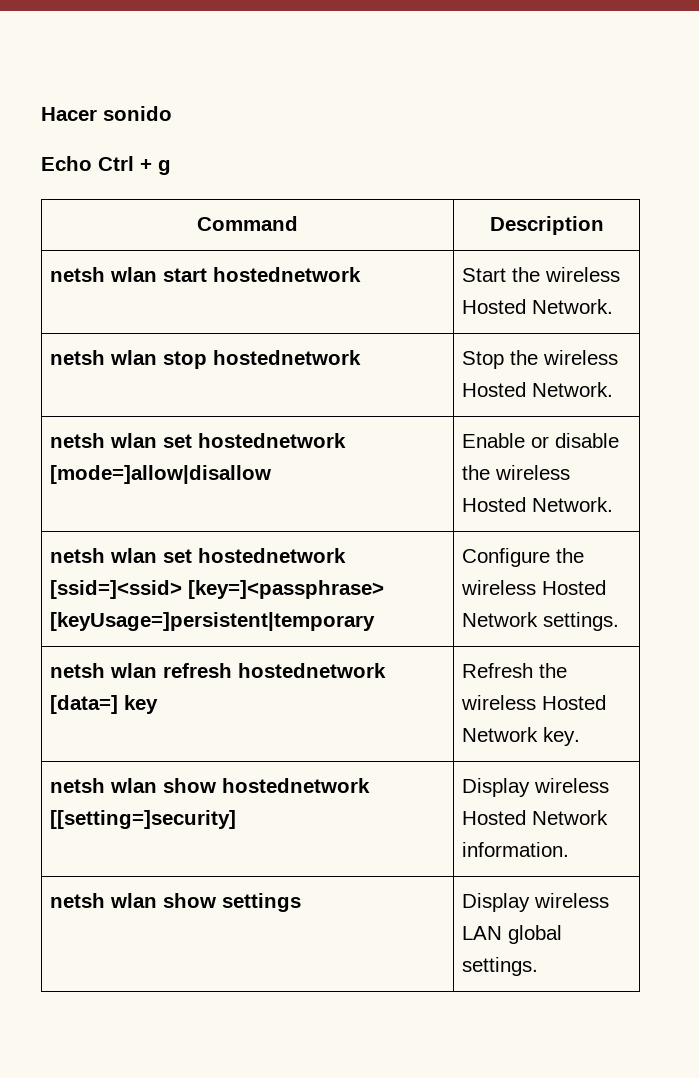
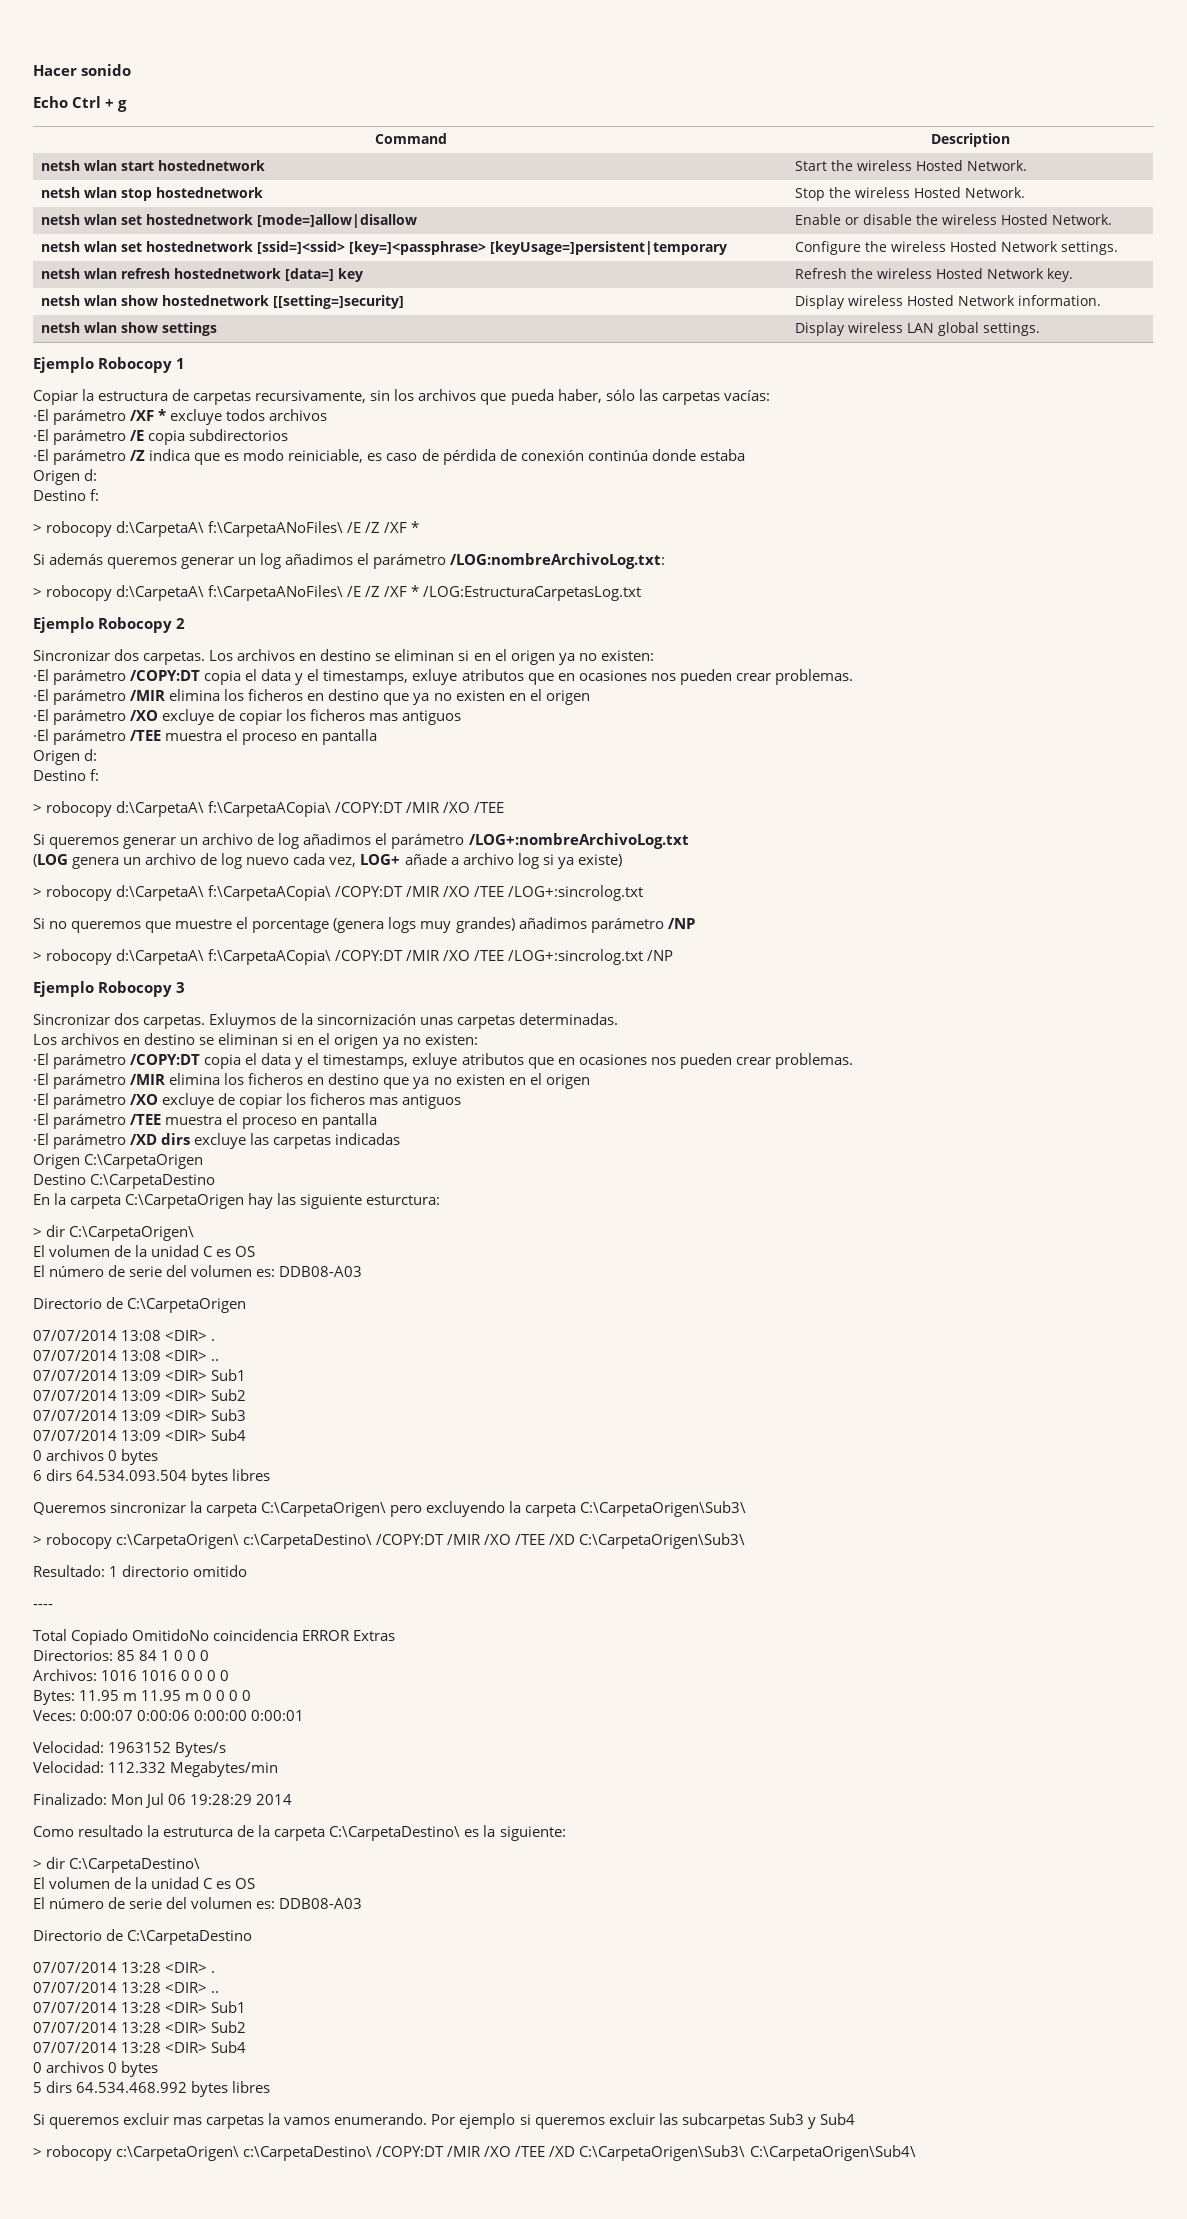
(538, 966) none -> [33,357,186,373] [33,389,770,405] [33,409,328,425] [33,429,289,445] [33,449,745,465] [33,469,98,485] [33,489,100,501] [33,521,420,537] [33,553,666,569] [33,585,642,601] [33,617,186,633] [33,649,654,665] [33,669,853,685] [33,689,590,705] [33,709,462,725] [33,729,378,745] [33,749,98,765] [33,769,100,781] [33,801,505,817] [33,833,689,849] [33,853,622,869] [33,885,644,901] [33,917,695,933] [33,949,674,965] [33,981,186,997] [33,1013,619,1029] [33,1033,478,1049] [33,1053,853,1069] [33,1073,590,1089] [33,1093,462,1109] [33,1113,378,1129] [33,1133,401,1149] [33,1154,204,1169] [33,1174,216,1189] [33,1193,441,1209] [33,1225,195,1241] [33,1245,256,1257] [33,1265,363,1277] [33,1297,247,1313] [33,1330,216,1341] [33,1350,220,1361] [33,1369,247,1381] [33,1389,247,1401] [33,1409,247,1421] [33,1429,247,1441] [33,1449,159,1465] [33,1469,271,1485] [33,1501,747,1517] [33,1533,746,1549] [33,1565,248,1577] [33,1604,53,1609] [33,1629,396,1645] [33,1650,210,1661] [33,1669,230,1681] [33,1690,252,1705] [33,1710,305,1721] [33,1741,227,1757] [33,1761,279,1777] [33,1793,293,1808] [33,1825,566,1841] [33,1857,201,1873] [33,1877,256,1889] [33,1897,363,1909] [33,1929,253,1945] [33,1962,216,1973] [33,1982,220,1993] [33,2001,247,2013] [33,2021,247,2033] [33,2041,247,2053] [33,2061,159,2077] [33,2081,271,2097] [33,2113,855,2129] [33,2145,916,2161] // Ejemplo Robocopy 1 // Copiar la estructura de carpetas recursivamente, sin los archivos que pueda haber, sólo las carpetas vacías: // ·El parámetro /XF * excluye todos archivos // ·El parámetro /E copia subdirectorios // ·El parámetro /Z indica que es modo reiniciable, es caso de pérdida de conexión continúa donde estaba // Origen d: // Destino f: // > robocopy d:\CarpetaA\ f:\CarpetaANoFiles\ /E /Z /XF * // Si además queremos generar un log añadimos el parámetro /LOG:nombreArchivoLog.txt: // > robocopy d:\CarpetaA\ f:\CarpetaANoFiles\ /E /Z /XF * /LOG:EstructuraCarpetasLog.txt // Ejemplo Robocopy 2 // Sincronizar dos carpetas. Los archivos en destino se eliminan si en el origen ya no existen: // ·El parámetro /COPY:DT copia el data y el timestamps, exluye atributos que en ocasiones nos pueden crear problemas. // ·El parámetro /MIR elimina los ficheros en destino que ya no existen en el origen // ·El parámetro /XO excluye de copiar los ficheros mas antiguos // ·El parámetro /TEE muestra el proceso en pantalla // Origen d: // Destino f: // > robocopy d:\CarpetaA\ f:\CarpetaACopia\ /COPY:DT /MIR /XO /TEE // Si queremos generar un archivo de log añadimos el parámetro /LOG+:nombreArchivoLog.txt // (LOG genera un archivo de log nuevo cada vez, LOG+ añade a archivo log si ya existe) // > robocopy d:\CarpetaA\ f:\CarpetaACopia\ /COPY:DT /MIR /XO /TEE /LOG+:sincrolog.txt // Si no queremos que muestre el porcentage (genera logs muy grandes) añadimos parámetro /NP // > robocopy d:\CarpetaA\ f:\CarpetaACopia\ /COPY:DT /MIR /XO /TEE /LOG+:sincrolog.txt /NP // Ejemplo Robocopy 3 // Sincronizar dos carpetas. Exluymos de la sincornización unas carpetas determinadas. // Los archivos en destino se eliminan si en el origen ya no existen: // ·El parámetro /COPY:DT copia el data y el timestamps, exluye atributos que en ocasiones nos pueden crear problemas. // ·El parámetro /MIR elimina los ficheros en destino que ya no existen en el origen // ·El parámetro /XO excluye de copiar los ficheros mas antiguos // ·El parámetro /TEE muestra el proceso en pantalla // ·El parámetro /XD dirs excluye las carpetas indicadas // Origen C:\CarpetaOrigen // Destino C:\CarpetaDestino // En la carpeta C:\CarpetaOrigen hay las siguiente esturctura: // > dir C:\CarpetaOrigen\ // El volumen de la unidad C es OS // El número de serie del volumen es: DDB08-A03 // Directorio de C:\CarpetaOrigen // 07/07/2014 13:08 <DIR> . // 07/07/2014 13:08 <DIR> .. // 07/07/2014 13:09 <DIR> Sub1 // 07/07/2014 13:09 <DIR> Sub2 // 07/07/2014 13:09 <DIR> Sub3 // 07/07/2014 13:09 <DIR> Sub4 // 0 archivos 0 bytes // 6 dirs 64.534.093.504 bytes libres // Queremos sincronizar la carpeta C:\CarpetaOrigen\ pero excluyendo la carpeta C:\CarpetaOrigen\Sub3\ // > robocopy c:\CarpetaOrigen\ c:\CarpetaDestino\ /COPY:DT /MIR /XO /TEE /XD C:\CarpetaOrigen\Sub3\ // Resultado: 1 directorio omitido // ---- // Total Copiado OmitidoNo coincidencia ERROR Extras // Directorios: 85 84 1 0 0 0 // Archivos: 1016 1016 0 0 0 0 // Bytes: 11.95 m 11.95 m 0 0 0 0 // Veces: 0:00:07 0:00:06 0:00:00 0:00:01 // Velocidad: 1963152 Bytes/s // Velocidad: 112.332 Megabytes/min // Finalizado: Mon Jul 06 19:28:29 2014 // Como resultado la estruturca de la carpeta C:\CarpetaDestino\ es la siguiente: // > dir C:\CarpetaDestino\ // El volumen de la unidad C es OS // El número de serie del volumen es: DDB08-A03 // Directorio de C:\CarpetaDestino // 07/07/2014 13:28 <DIR> . // 07/07/2014 13:28 <DIR> .. // 07/07/2014 13:28 <DIR> Sub1 // 07/07/2014 13:28 <DIR> Sub2 // 07/07/2014 13:28 <DIR> Sub4 // 0 archivos 0 bytes // 5 dirs 64.534.468.992 bytes libres // Si queremos excluir mas carpetas la vamos enumerando. Por ejemplo si queremos excluir las subcarpetas Sub3 y Sub4 // > robocopy c:\CarpetaOrigen\ c:\CarpetaDestino\ /COPY:DT /MIR /XO /TEE /XD C:\CarpetaOrigen\Sub3\ C:\CarpetaOrigen\Sub4\

